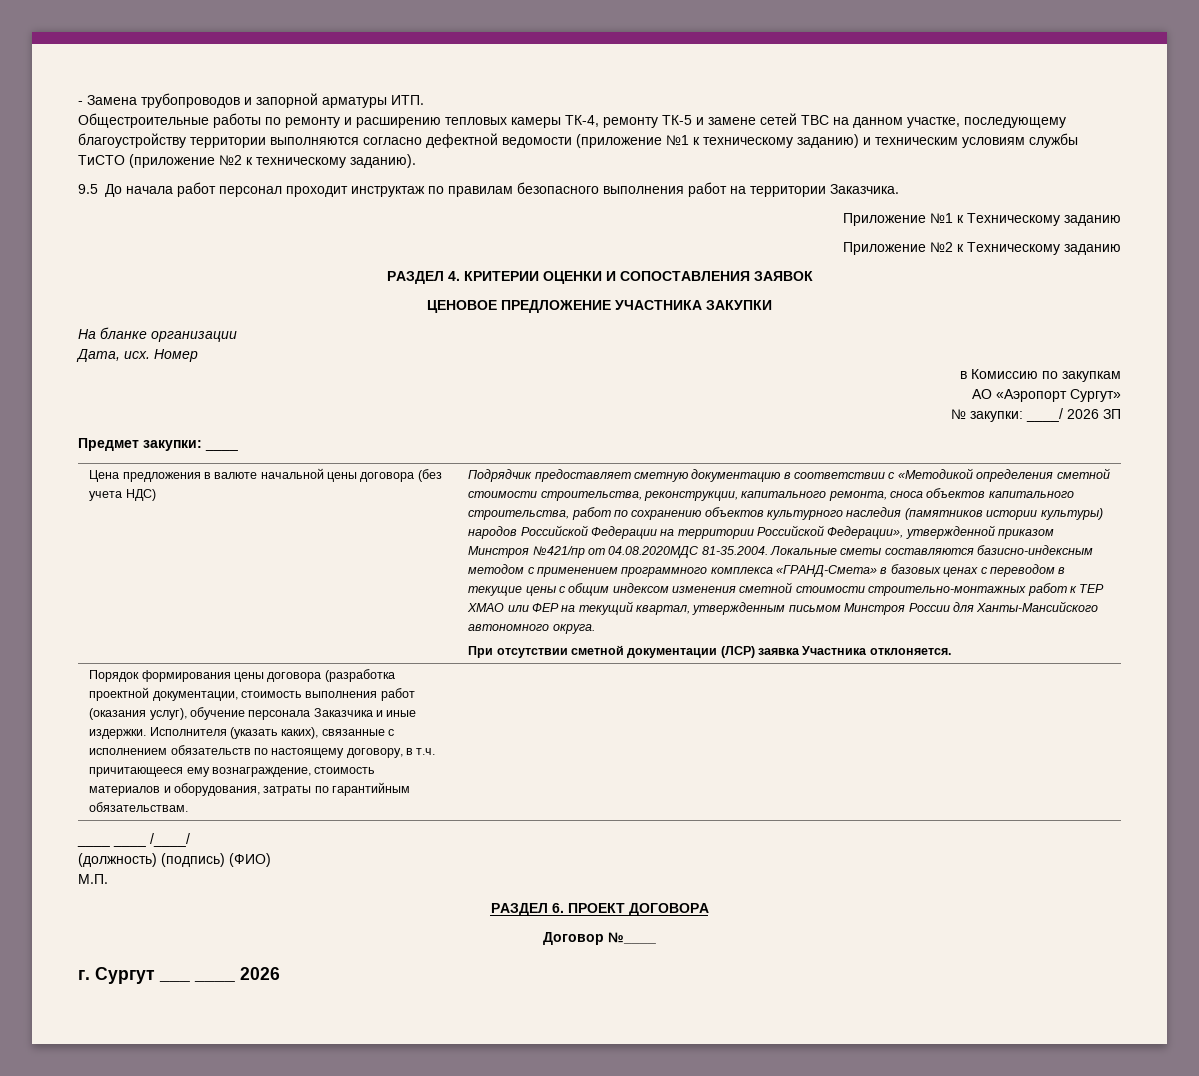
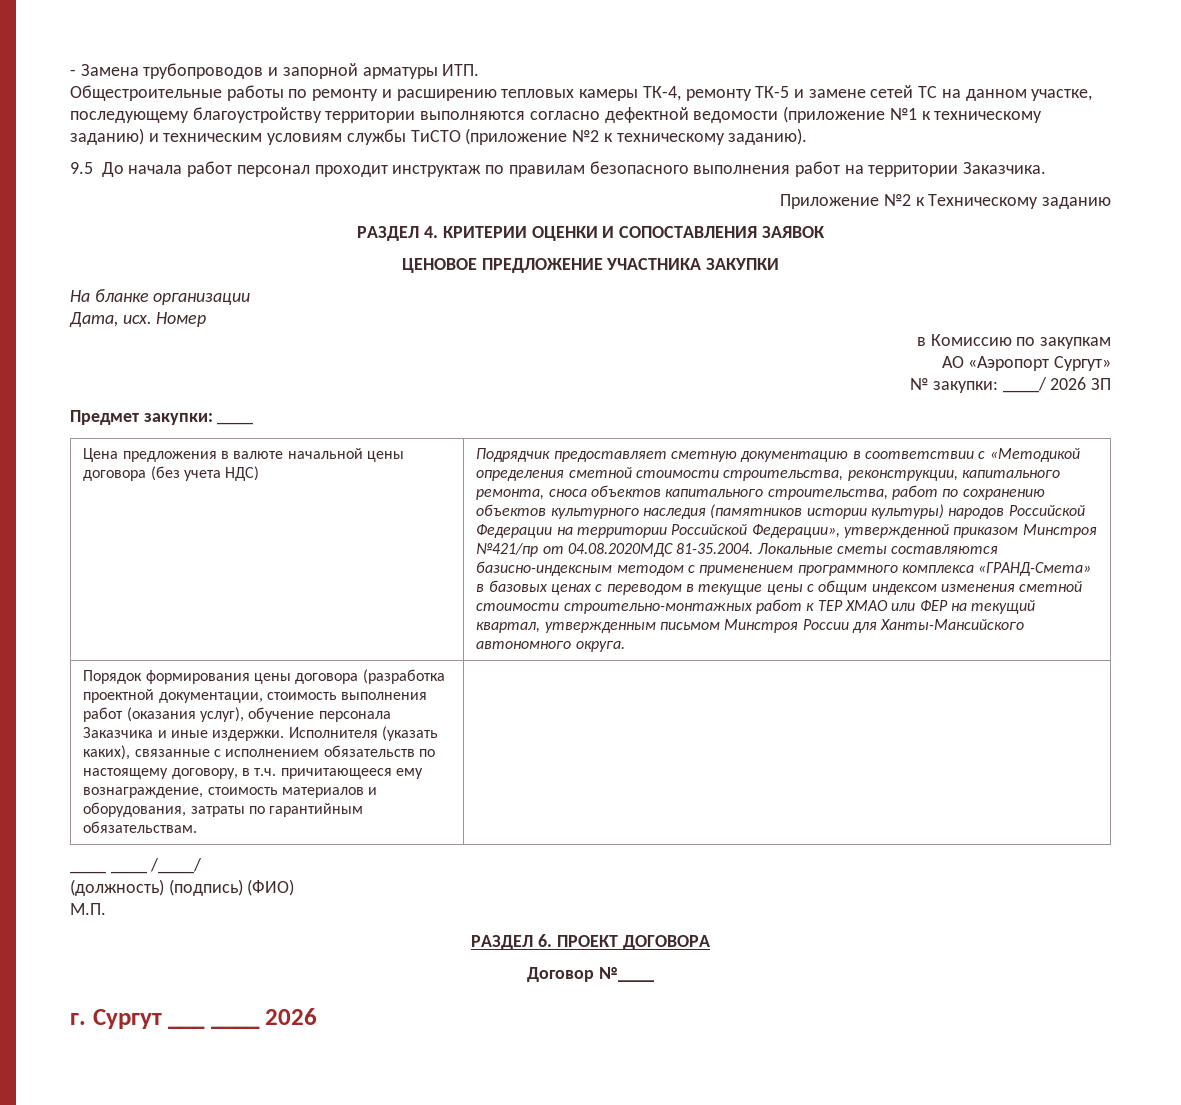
[801,115,829,125] ТВС -> [918,86,938,98] ТС
[843,213,1121,226] // Приложение №1 к Техническому заданию -> (1047, 168) none
[468,645,951,658] // При отсутствии сметной документации (ЛСР) заявка Участника отклоняется. -> (625, 646) none

